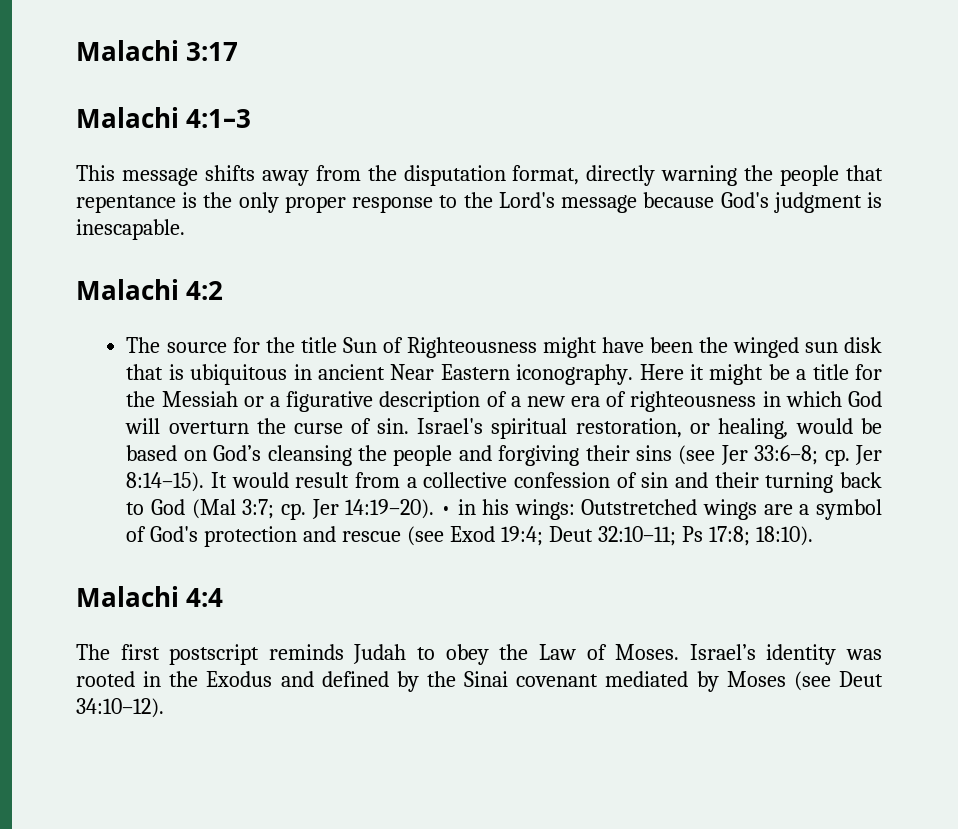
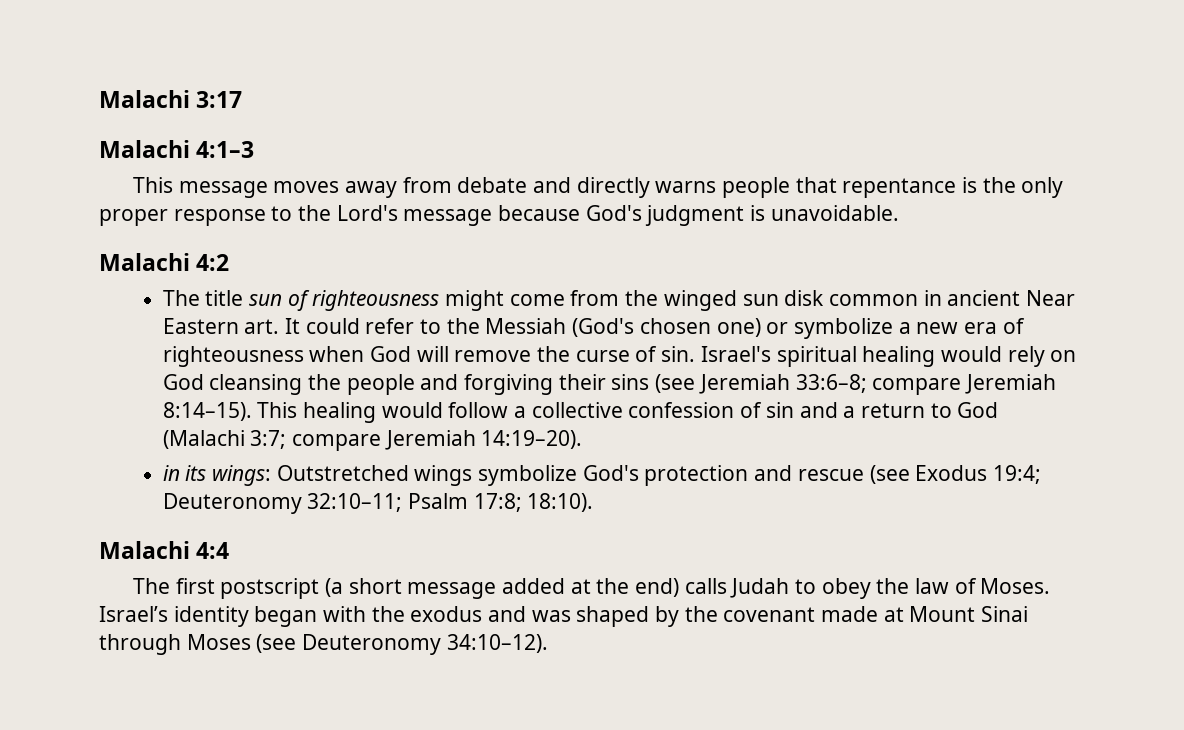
[204,165,255,181] shifts -> [273,181,340,193] moves
[367,165,774,186] the disputation format, directly warning the -> [457,177,717,198] debate and directly warns
[76,219,185,240] inescapable. -> [770,205,899,221] unavoidable.
[166,337,693,358] source for the title Sun of Righteousness might have been -> [205,290,620,311] title sun of righteousness might come from
[126,364,288,385] that is ubiquitous -> [828,294,918,306] common
[516,364,882,385] [126,391,507,412] iconography. Here it might be a title for the Messiah or a figurative description of -> [244,318,893,339] art. It could refer to the Messiah (God's chosen one) or symbolize
[762,391,842,407] in which -> [309,346,365,362] when
[168,421,249,434] overturn -> [454,350,532,362] remove
[575,418,882,439] [126,445,262,461] restoration, or healing, would be based on God’s -> [862,346,1077,367] [162,374,204,390] healing would rely on God
[720,445,882,466] [126,472,401,492] Jer 33:6–8; cp. Jer 8:14–15). It would result from -> [698,374,1056,395] [162,402,509,423] Jeremiah 33:6–8; compare Jeremiah 8:14–15). This healing would follow
[714,472,883,493] [126,499,882,520] [126,526,147,542] their turning back to God (Mal 3:7; cp. Jer 14:19–20). • in his wings: Outstretched wings are a symbol of -> [843,402,999,418] [162,430,583,451] [162,465,578,486] a return to God (Malachi 3:7; compare Jeremiah 14:19–20). // in its wings: Outstretched wings symbolize
[450,526,703,546] Exod 19:4; Deut 32:10–11; Ps -> [915,465,1041,484] [162,493,469,514] Exodus 19:4; Deuteronomy 32:10–11; Psalm
[268,644,344,660] reminds -> [325,578,727,599] (a short message added at the end) calls
[538,644,576,660] Law -> [915,578,950,594] law
[846,649,883,660] [76,671,719,692] was rooted in the Exodus and defined by the Sinai covenant mediated by -> [254,606,1029,627] [99,634,181,655] began with the exodus and was shaped by the covenant made at Mount Sinai through
[838,671,883,687] Deut -> [302,634,442,655] Deuteronomy

